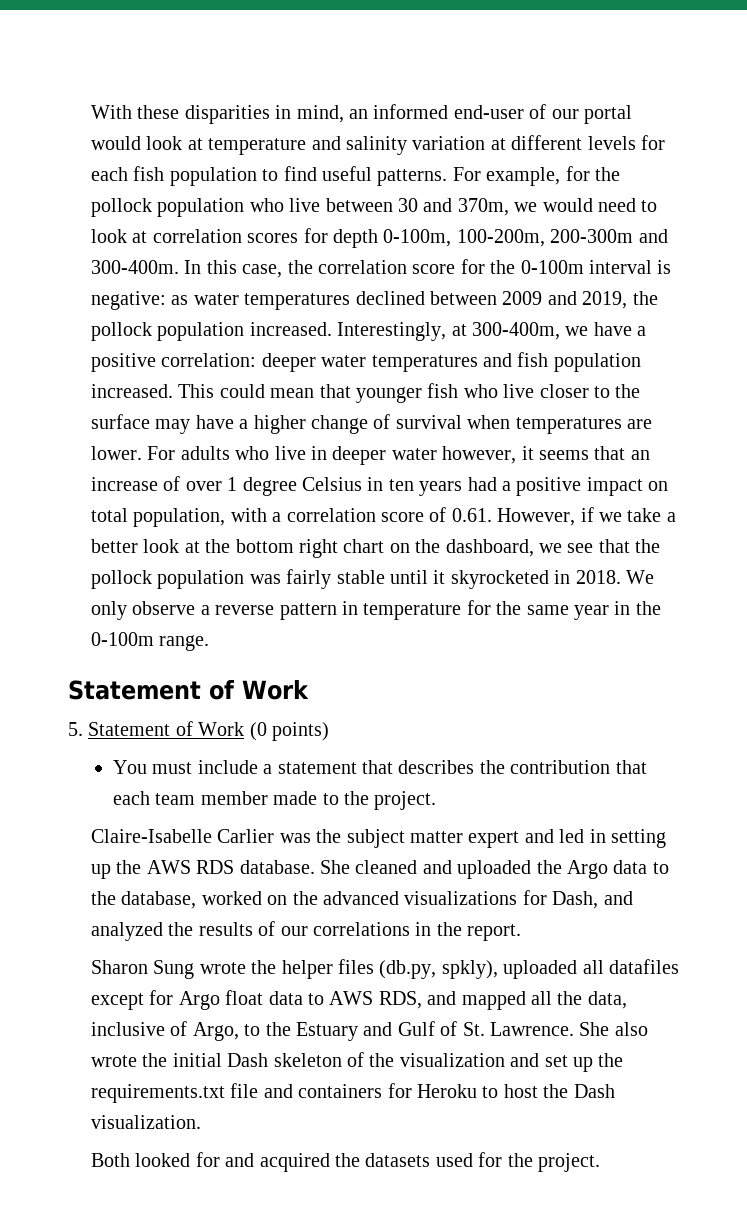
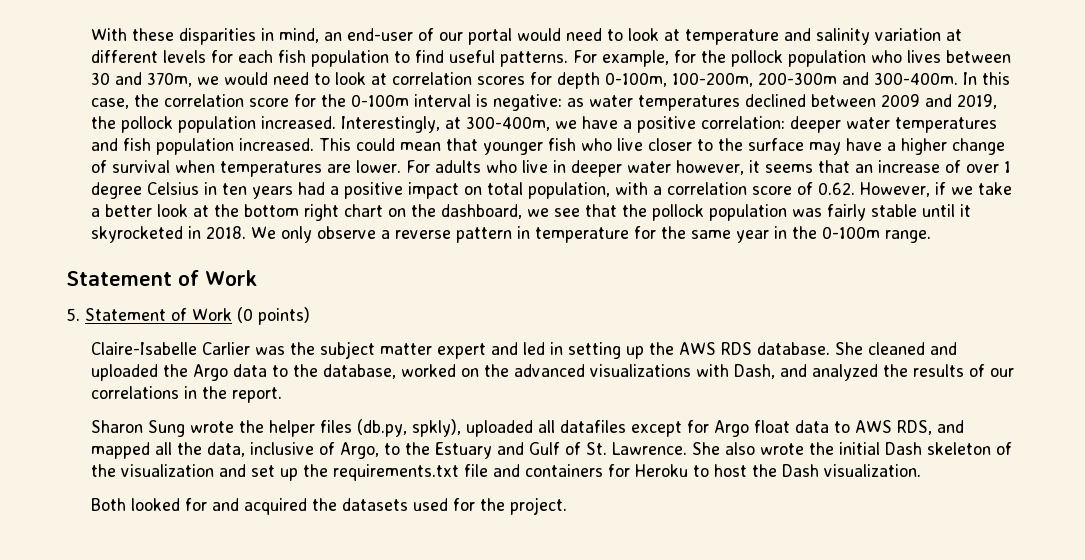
[373,104,449,119] informed -> (343, 36) none
(141, 143) none -> [566,28,624,41] need to
[289,198,321,212] live -> [907,50,942,63] lives
[451,508,492,522] 0.61. -> [818,182,856,195] 0.62.
[112,760,647,774] [112,791,437,810] // You must include a statement that describes the contribution that each team member made to the project. -> (310, 316) none
[522,890,547,905] for -> [696,364,730,377] with

